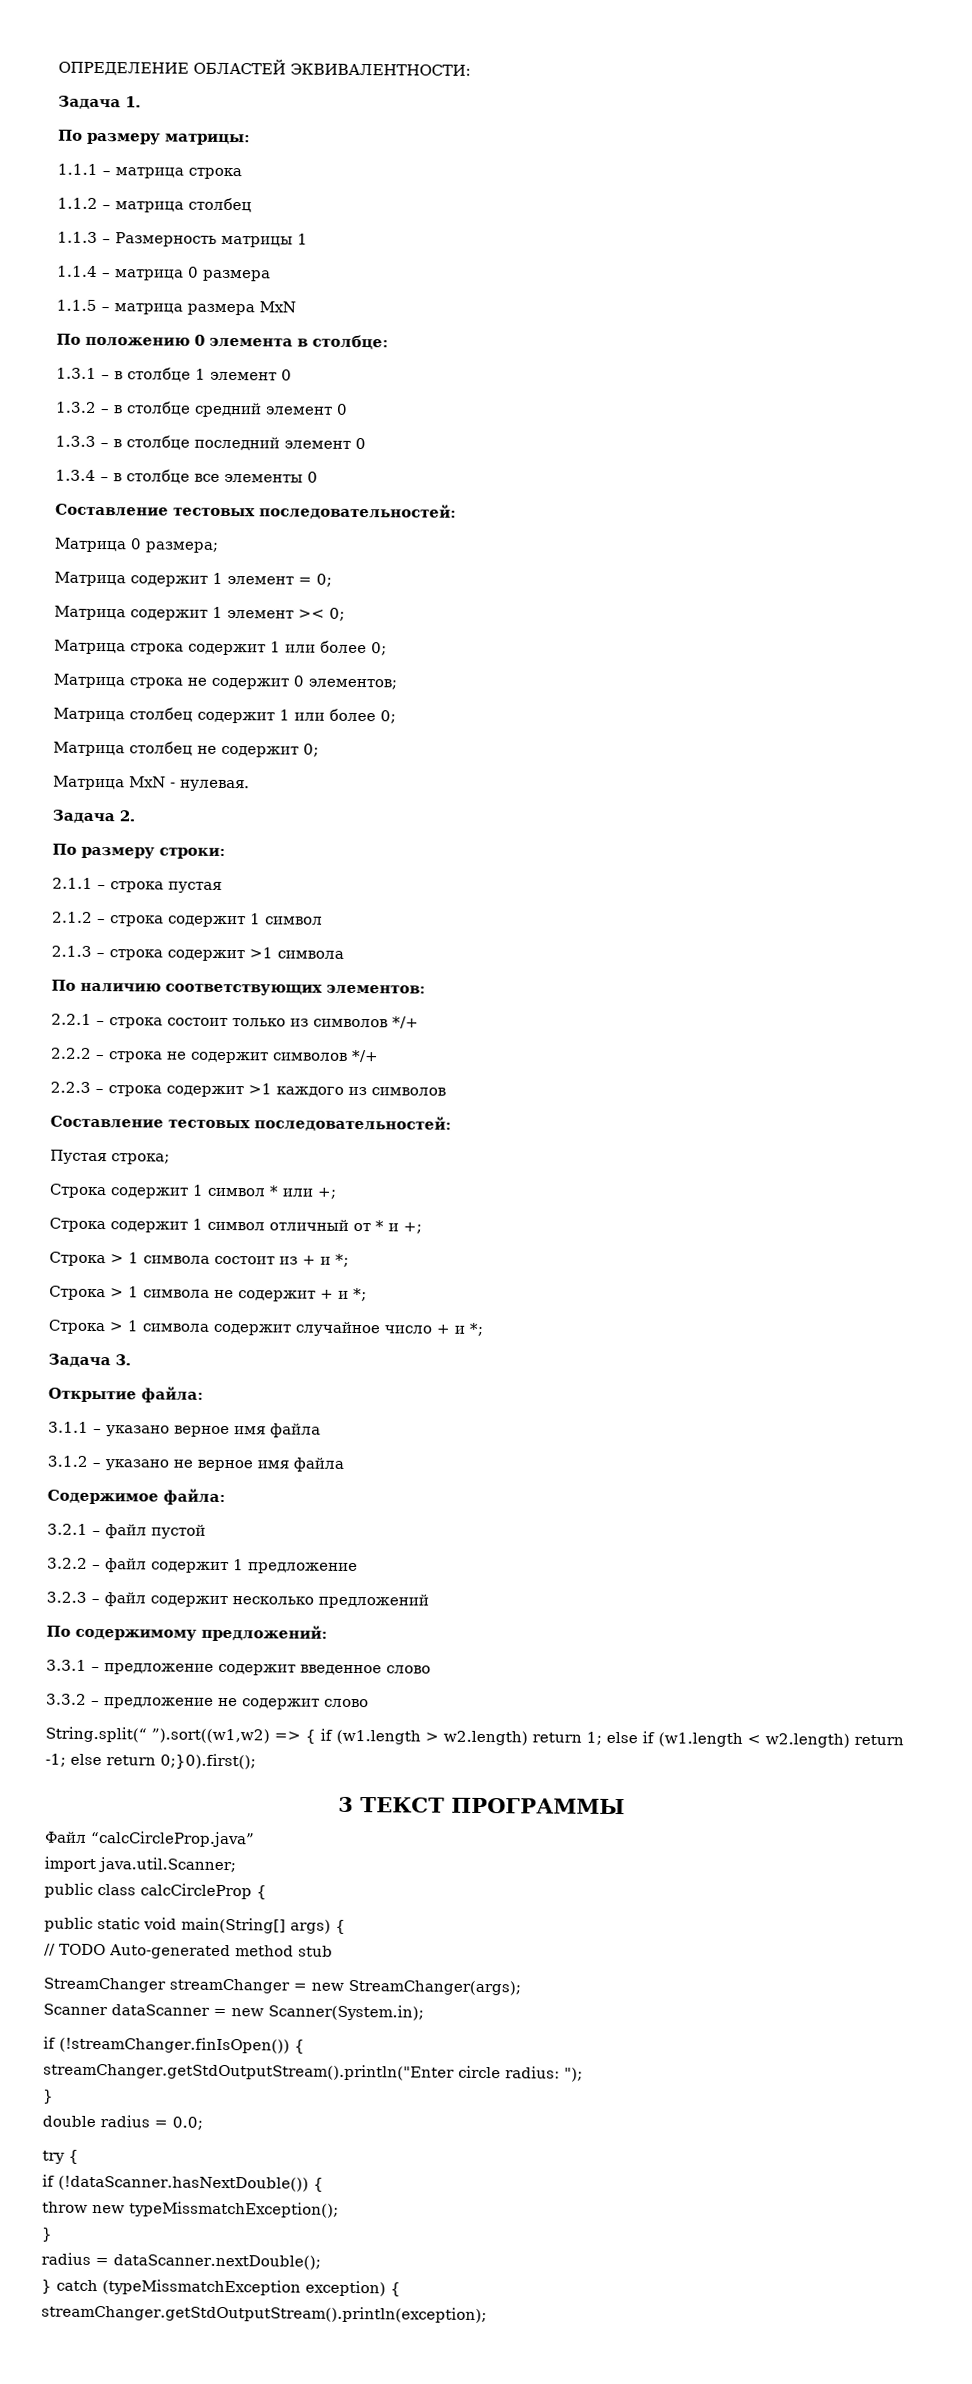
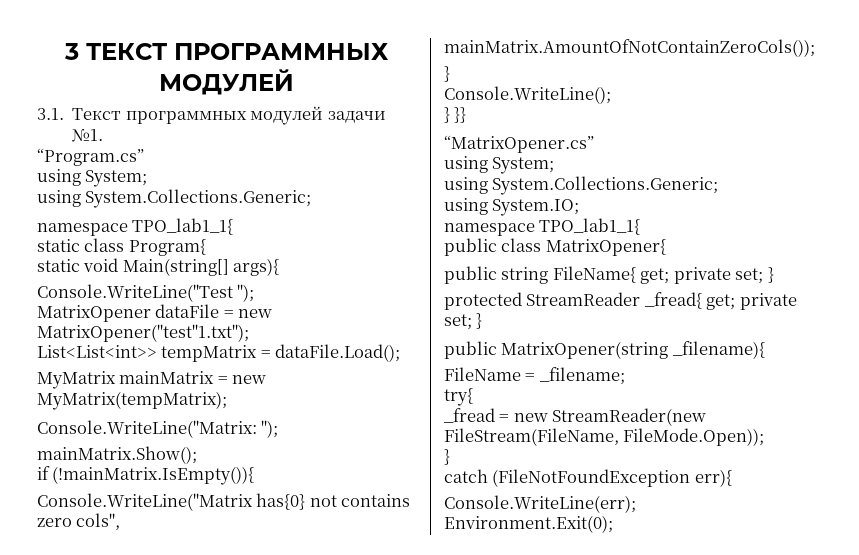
[58,58,471,76] [58,95,141,111] [58,129,251,146] [57,163,242,180] [57,197,252,213] [57,231,308,248] [57,265,271,282] [56,299,296,316] [56,333,389,351] [56,367,292,382] [55,401,348,418] [55,435,366,451] [55,469,318,484] [55,503,457,521] [54,537,218,553] [54,571,332,587] [54,605,345,621] [54,639,387,656] [53,673,397,690] [53,707,396,724] [53,741,319,758] [53,775,250,792] [52,809,135,825] [52,843,226,859] [52,877,222,893] [52,911,323,928] [51,945,344,962] [51,979,426,996] [51,1013,419,1029] [51,1047,379,1064] [50,1081,446,1098] [50,1115,452,1133] [50,1149,170,1165] [49,1183,337,1199] [49,1217,422,1234] [49,1251,349,1267] [49,1285,367,1302] [48,1319,483,1337] [48,1353,131,1369] [48,1386,204,1404] [48,1421,321,1438] [47,1455,344,1472] [47,1488,226,1507] [47,1523,206,1539] [47,1557,358,1575] [46,1591,429,1609] [46,1624,328,1642] [46,1659,431,1676] [46,1693,369,1710] [45,1726,904,1748] [45,1753,256,1770] [338,1796,625,1815] [44,1830,255,1848] [44,1856,236,1874] ОПРЕДЕЛЕНИЕ ОБЛАСТЕЙ ЭКВИВАЛЕНТНОСТИ: // Задача 1. // По размеру матрицы: // 1.1.1 – матрица строка // 1.1.2 – матрица столбец // 1.1.3 – Размерность матрицы 1 // 1.1.4 – матрица 0 размера // 1.1.5 – матрица размера MxN // По положению 0 элемента в столбце: // 1.3.1 – в столбце 1 элемент 0 // 1.3.2 – в столбце средний элемент 0 // 1.3.3 – в столбце последний элемент 0 // 1.3.4 – в столбце все элементы 0 // Составление тестовых последовательностей: // Матрица 0 размера; // Матрица содержит 1 элемент = 0; // Матрица содержит 1 элемент >< 0; // Матрица строка содержит 1 или более 0; // Матрица строка не содержит 0 элементов; // Матрица столбец содержит 1 или более 0; // Матрица столбец не содержит 0; // Матрица MxN - нулевая. // Задача 2. // По размеру строки: // 2.1.1 – строка пустая // 2.1.2 – строка содержит 1 символ // 2.1.3 – строка содержит >1 символа // По наличию соответствующих элементов: // 2.2.1 – строка состоит только из символов */+ // 2.2.2 – строка не содержит символов */+ // 2.2.3 – строка содержит >1 каждого из символов // Составление тестовых последовательностей: // Пустая строка; // Строка содержит 1 символ * или +; // Строка содержит 1 символ отличный от * и +; // Строка > 1 символа состоит из + и *; // Строка > 1 символа не содержит + и *; // Строка > 1 символа содержит случайное число + и *; // Задача 3. // Открытие файла: // 3.1.1 – указано верное имя файла // 3.1.2 – указано не верное имя файла // Содержимое файла: // 3.2.1 – файл пустой // 3.2.2 – файл содержит 1 предложение // 3.2.3 – файл содержит несколько предложений // По содержимому предложений: // 3.3.1 – предложение содержит введенное слово // 3.3.2 – предложение не содержит слово // String.split(“ ”).sort((w1,w2) => { if (w1.length > w2.length) return 1; else if (w1.length < w2.length) return -1; else return 0;}0).first(); // 3 ТЕКСТ ПРОГРАММЫ // Файл “calcCircleProp.java” // import java.util.Scanner; -> [63,43,389,60] [158,69,294,95] [37,106,386,125] [72,129,104,142] [37,148,144,166] [37,169,148,187] [37,189,312,208] [37,218,234,236] [37,238,206,256] [37,258,280,276] [37,284,255,302] [37,304,273,322] [37,324,249,342] [37,344,401,362] [37,371,267,389] [37,391,227,410] [37,420,279,438] [37,446,197,464] [37,466,255,485] [37,493,411,511] [37,513,121,530] [444,39,815,57] [444,66,450,82] [444,86,611,104] [444,107,467,123] [444,135,594,153] [444,156,555,174] [444,176,719,195] [444,198,580,216] [444,218,641,236] 3 ТЕКСТ ПРОГРАММНЫХ МОДУЛЕЙ // 3.1. Текст программных модулей задачи №1. // “Program.cs” // using System; // using System.Collections.Generic; // namespace TPO_lab1_1{ // static class Program{ // static void Main(string[] args){ // Console.WriteLine("Test "); // MatrixOpener dataFile = new MatrixOpener("test"1.txt"); // List<List<int>> tempMatrix = dataFile.Load(); // MyMatrix mainMatrix = new MyMatrix(tempMatrix); // Console.WriteLine("Matrix: "); // mainMatrix.Show(); // if (!mainMatrix.IsEmpty()){ // Console.WriteLine("Matrix has{0} not contains zero cols", mainMatrix.AmountOfNotContainZeroCols()); // } // Console.WriteLine(); // } }} // “MatrixOpener.cs” // using System; // using System.Collections.Generic; // using System.IO; // namespace TPO_lab1_1{
[140,1883,267,1900] [44,1916,346,1934] [44,1943,333,1960] [43,1977,521,1996] [43,2003,424,2021] [43,2036,305,2054] [43,2062,583,2082] [42,2089,54,2104] [42,2115,203,2130] [42,2149,79,2164] [42,2174,324,2192] [42,2201,339,2218] [41,2227,53,2242] [41,2252,321,2270] [41,2279,401,2297] [41,2304,487,2324] calcCircleProp { // public static void main(String[] args) { // // TODO Auto-generated method stub // StreamChanger streamChanger = new StreamChanger(args); // Scanner dataScanner = new Scanner(System.in); // if (!streamChanger.finIsOpen()) { // streamChanger.getStdOutputStream().println("Enter circle radius: "); // } // double radius = 0.0; // try { // if (!dataScanner.hasNextDouble()) { // throw new typeMissmatchException(); // } // radius = dataScanner.nextDouble(); // } catch (typeMissmatchException exception) { // streamChanger.getStdOutputStream().println(exception); -> [545,239,666,256] [444,266,774,284] [444,292,797,310] [444,313,483,330] [444,341,765,359] [444,367,625,385] [444,388,473,406] [443,408,707,426] [444,428,765,446] [444,449,450,465] [444,469,732,487] [444,495,636,513] [444,515,613,533] MatrixOpener{ // public string FileName{ get; private set; } // protected StreamReader _fread{ get; private set; } // public MatrixOpener(string _filename){ // FileName = _filename; // try{ // _fread = new StreamReader(new FileStream(FileName, FileMode.Open)); // } // catch (FileNotFoundException err){ // Console.WriteLine(err); // Environment.Exit(0);

